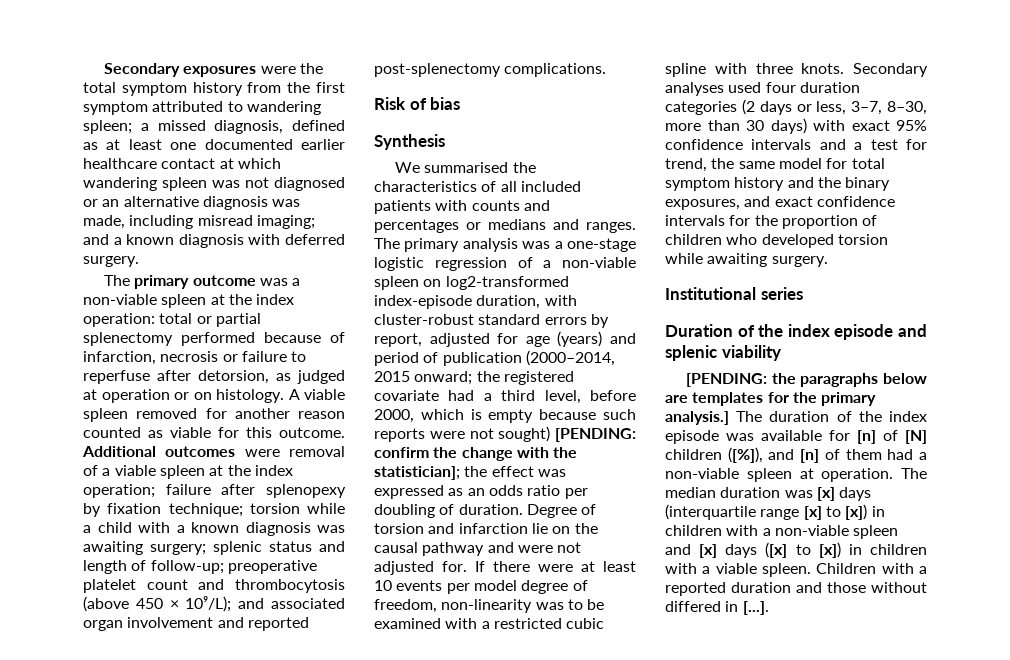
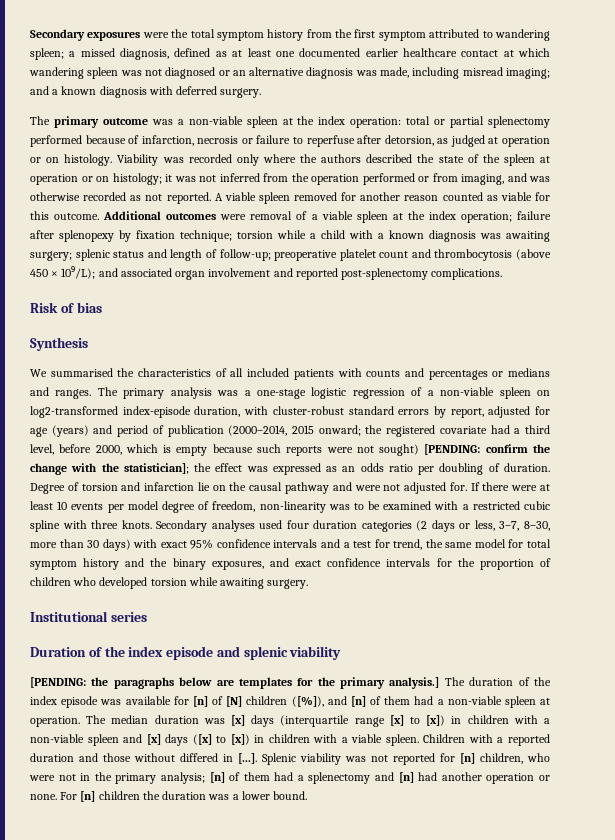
(284, 396) none -> [117,154,550,166] [30,173,550,185] [30,192,211,204] Viability was recorded only where the authors described the state of the spleen at operation or on histology; it was not inferred from the operation performed or from imaging, and was otherwise recorded as not reported.
(769, 608) none -> [262,753,550,765] [29,772,550,784] [30,791,308,802] Splenic viability was not reported for [n] children, who were not in the primary analysis; [n] of them had a splenectomy and [n] had another operation or none. For [n] children the duration was a lower bound.

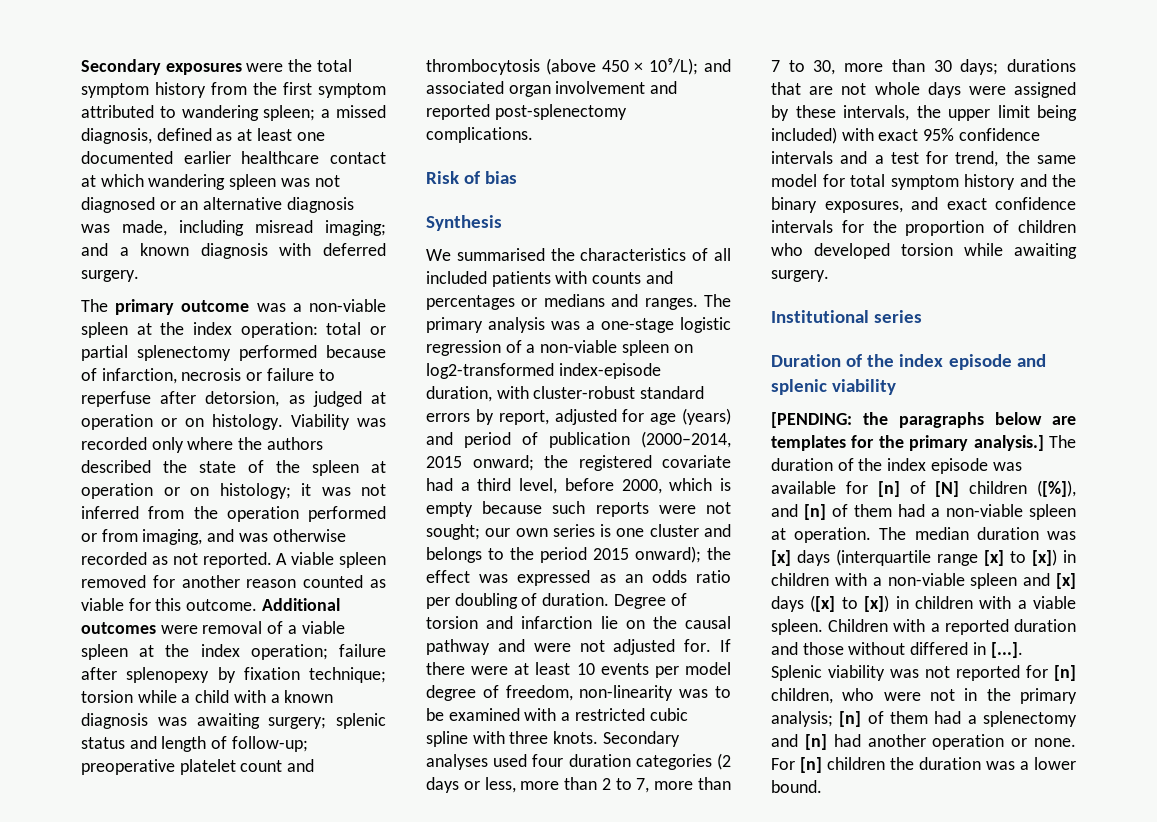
[379,444,550,456] [30,463,189,475] sought) [PENDING: confirm the change with the statistician]; -> [426,524,731,540] [426,546,701,563] sought; our own series is one cluster and belongs to the period 2015 onward);
[499,521,551,531] [30,539,131,551] 3–7, 8–30, more than 30 days) -> [520,777,731,793] [771,59,1076,75] [771,82,1076,98] [771,105,1077,121] [771,127,837,144] more than 2 to 7, more than 7 to 30, more than 30 days; durations that are not whole days were assigned by these intervals, the upper limit being included)

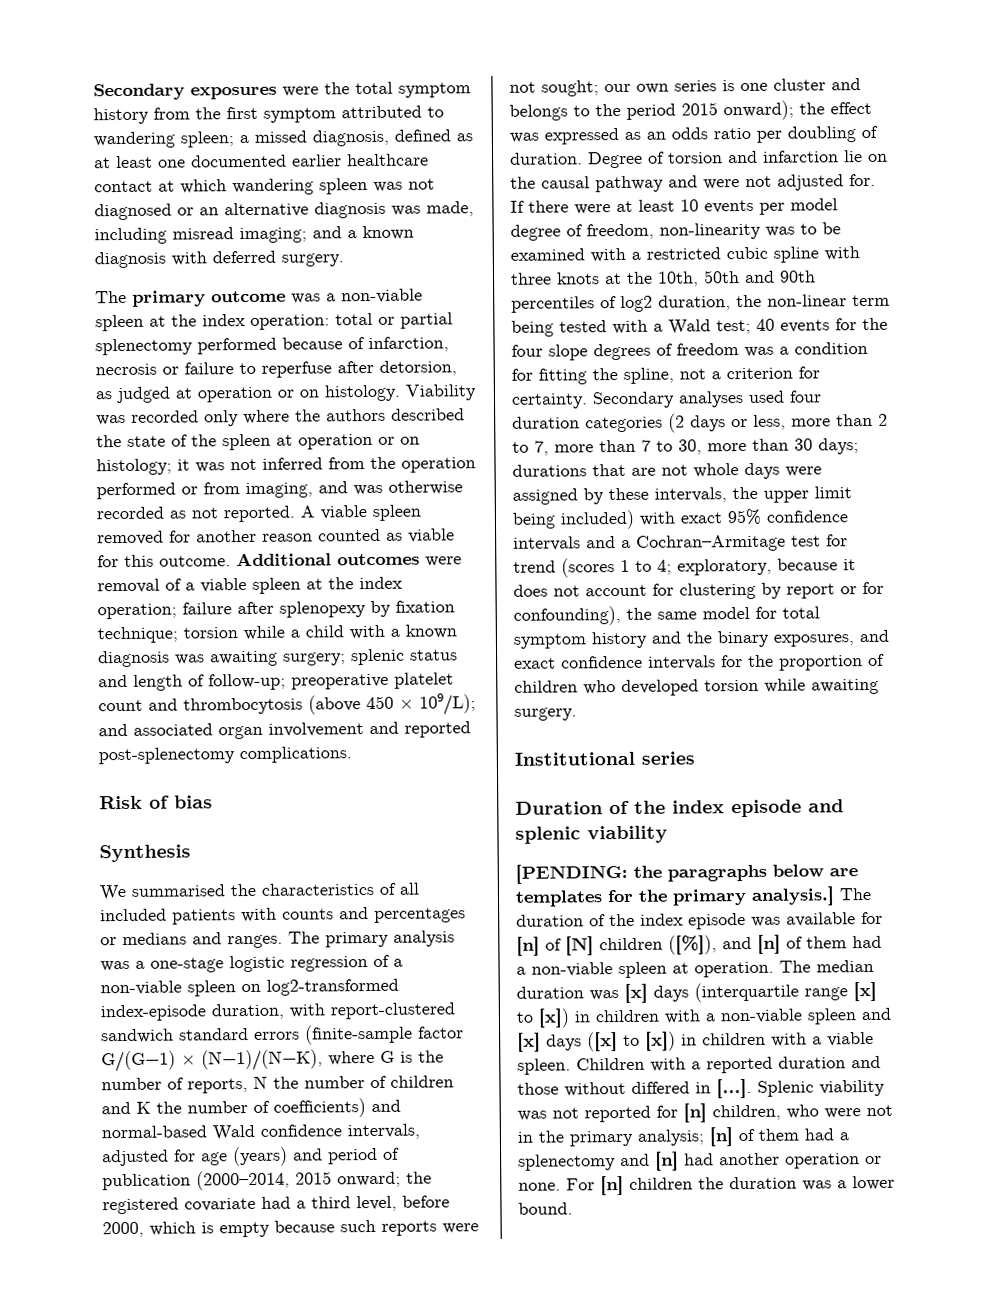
[533,386,705,399] [426,409,549,425] cluster-robust standard errors by report, -> [330,1002,455,1020] [101,1024,464,1045] [101,1049,444,1073] [101,1075,454,1094] [101,1098,401,1118] [101,1123,420,1141] report-clustered sandwich standard errors (finite-sample factor G/(G−1) × (N−1)/(N−K), where G is the number of reports, N the number of children and K the number of coefficients) and normal-based Wald confidence intervals,
[553,731,599,744] knots. -> [556,270,816,287] [511,294,890,313] [511,317,888,337] [511,342,868,361] [511,366,820,385] [511,393,588,409] knots at the 10th, 50th and 90th percentiles of log2 duration, the non-linear term being tested with a Wald test; 40 events for the four slope degrees of freedom was a condition for fitting the spline, not a criterion for certainty.
(884, 159) none -> [636,534,786,552] Cochran–Armitage
[955,151,999,167] trend, -> [513,558,856,578] [513,581,884,600] [513,605,621,626] trend (scores 1 to 4; exploratory, because it does not account for clustering by report or for confounding),

